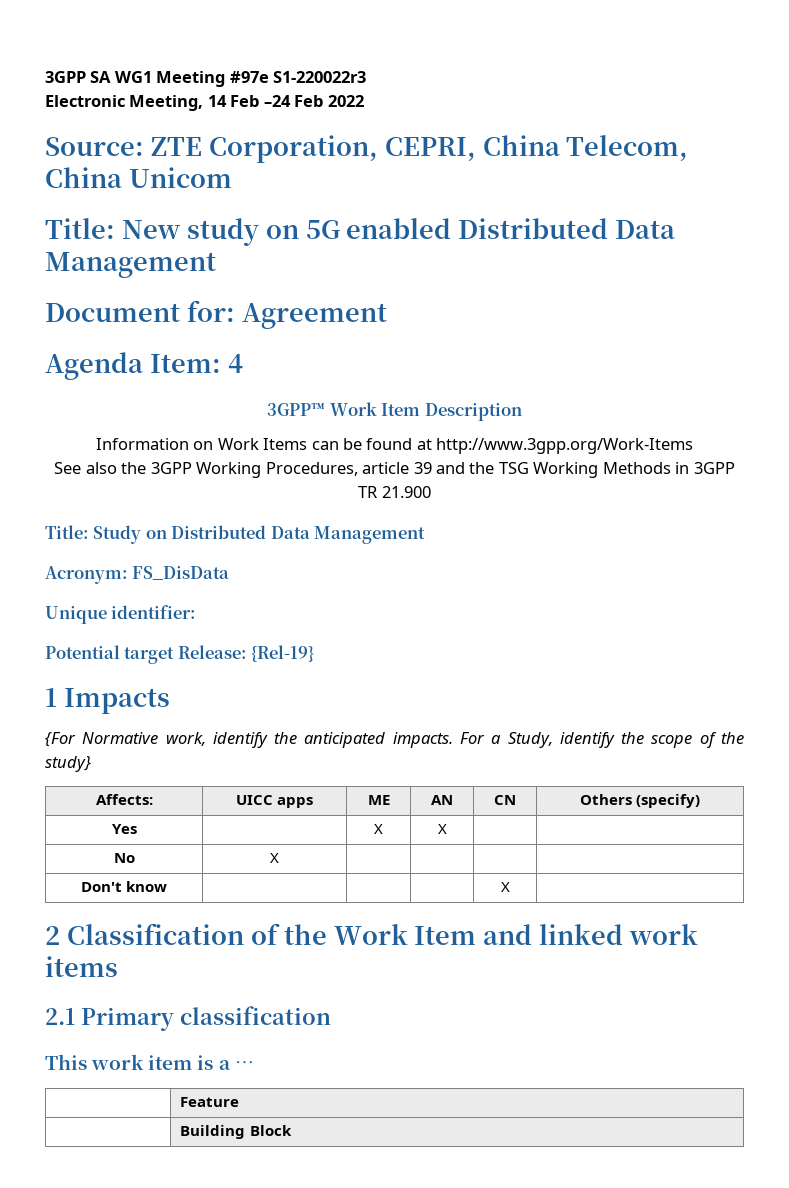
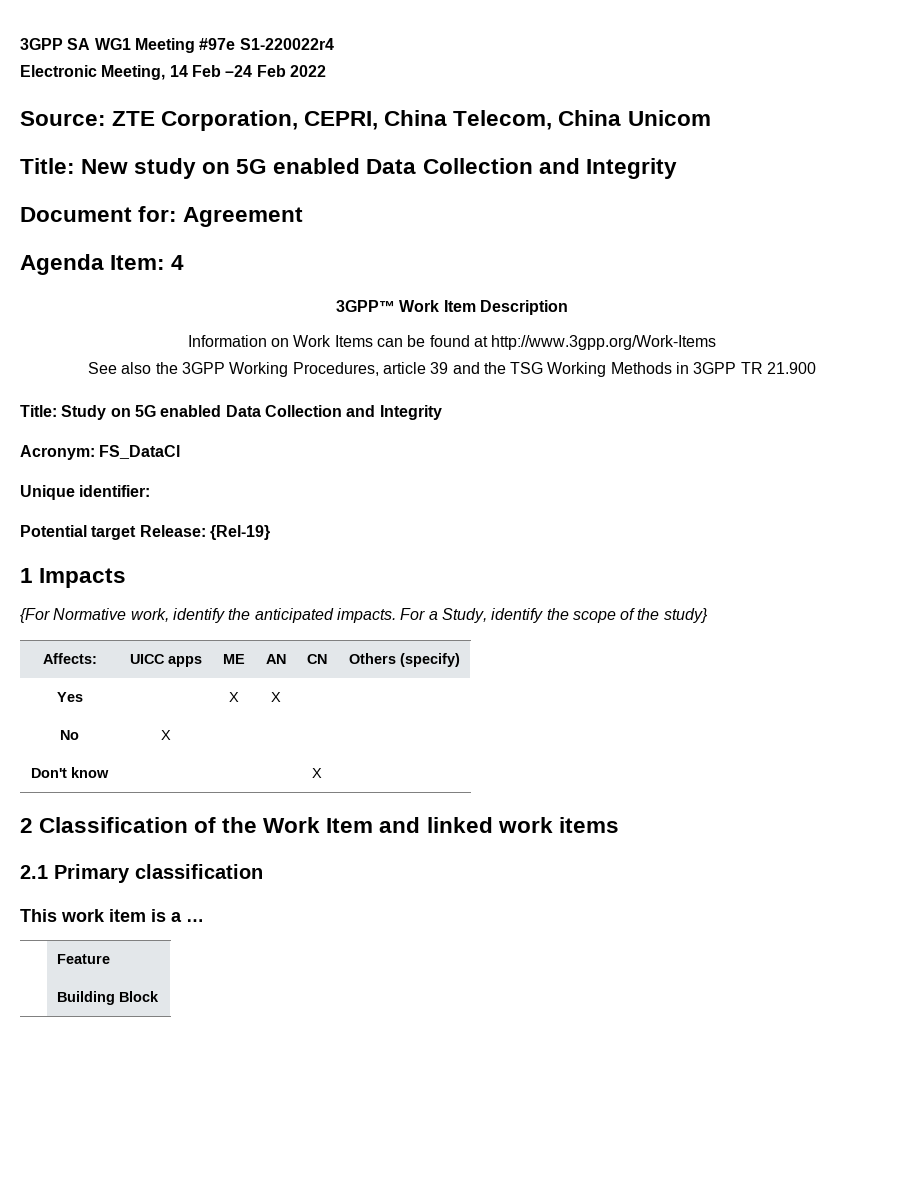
[273,71,367,83] S1-220022r3 -> [239,38,334,50] S1-220022r4
[458,218,676,239] [45,252,216,278] Distributed Data Management -> [366,158,677,179] Data Collection and Integrity
[171,525,426,544] Distributed Data Management -> [134,405,442,420] 5G enabled Data Collection and Integrity
[132,566,230,580] FS_DisData -> [99,445,181,459] FS_DataCl

